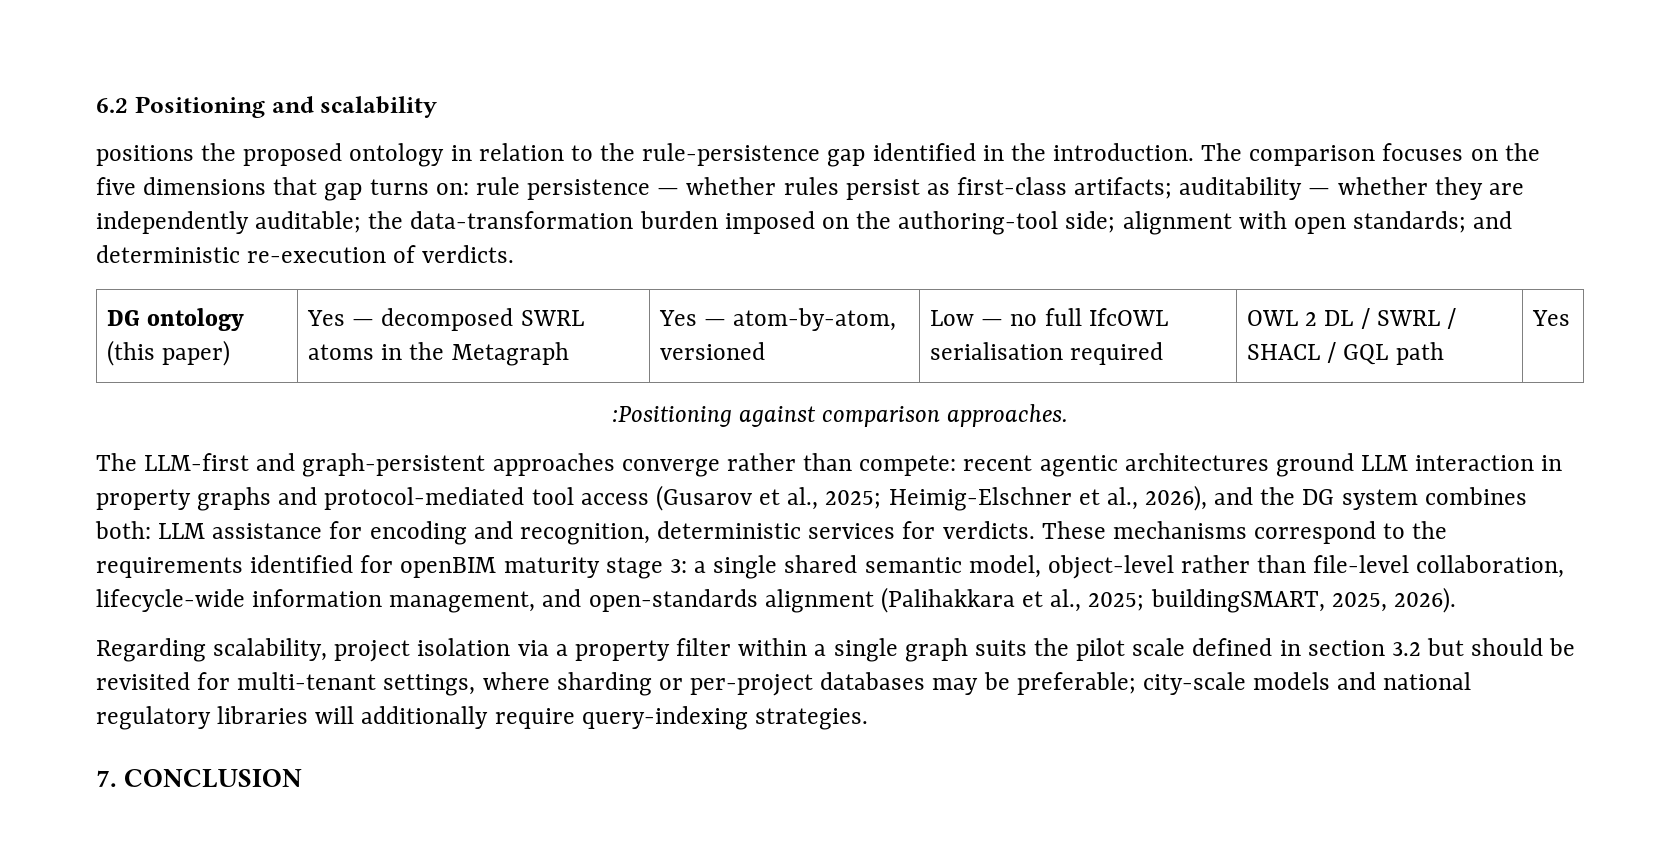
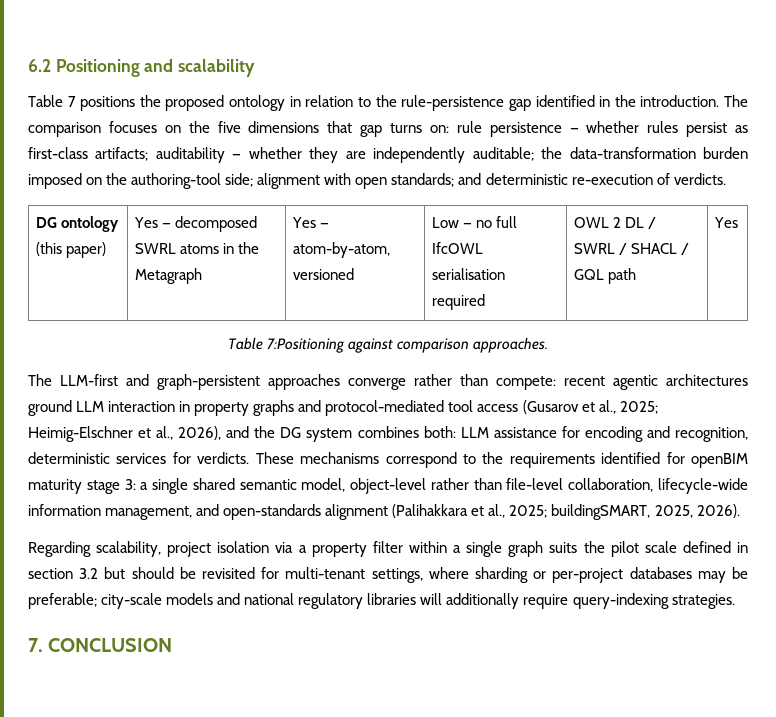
(438, 107) none -> [28,95,76,107] Table 7
[611,406,732,427] :Positioning -> [227,337,345,353] Table 7:Positioning

